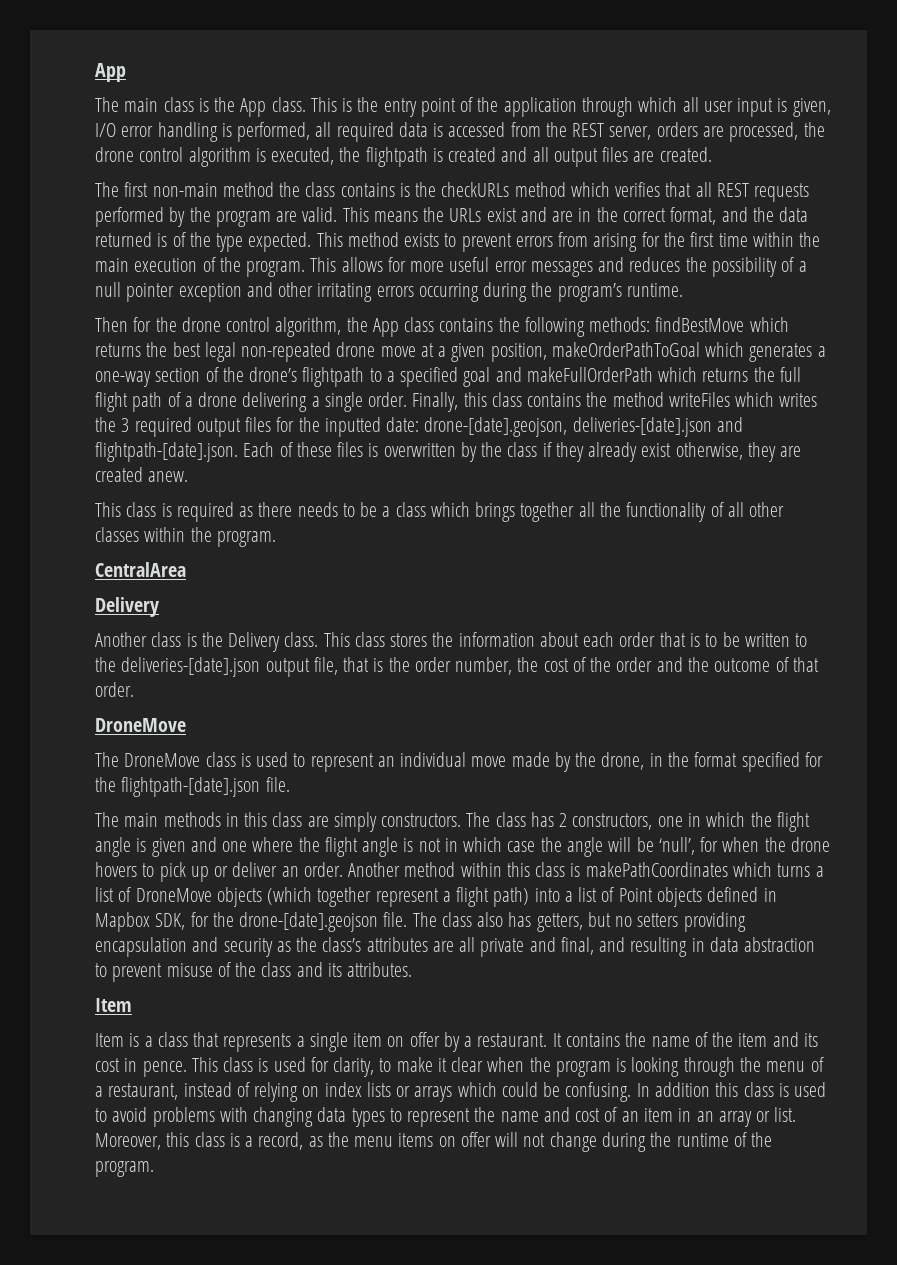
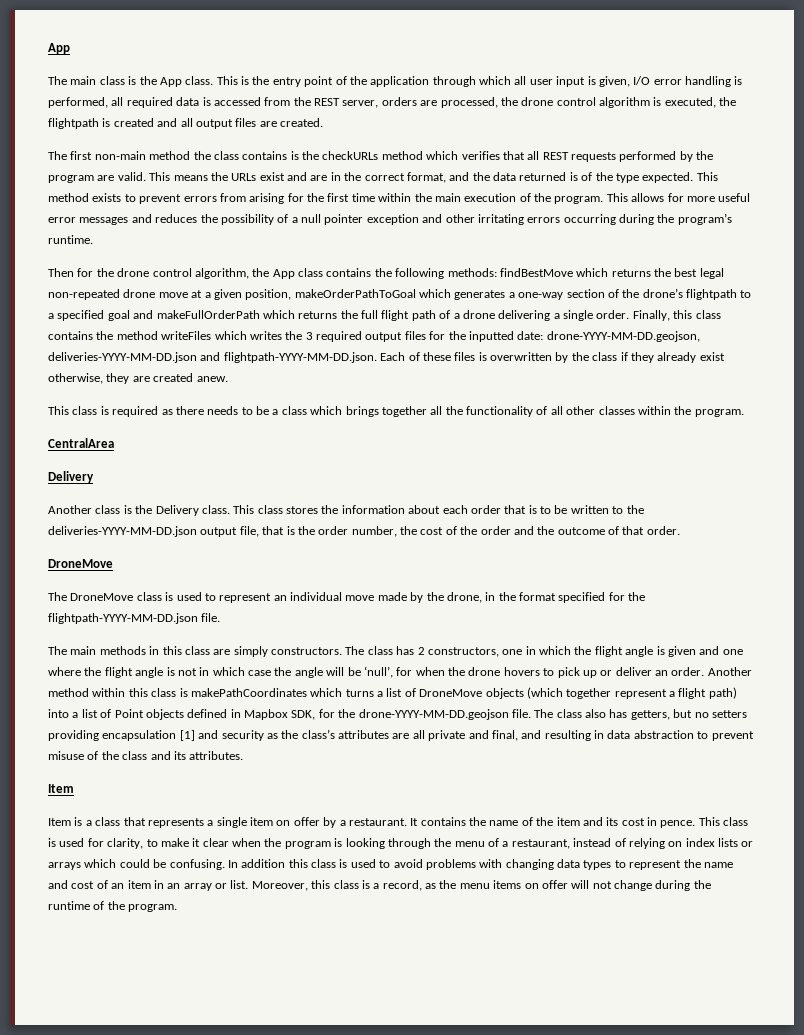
[424,417,743,437] [95,442,238,462] drone-[date].geojson, deliveries-[date].json and flightpath-[date].json. -> [546,331,700,342] [48,352,377,363] drone-YYYY-MM-DD.geojson, deliveries-YYYY-MM-DD.json and flightpath-YYYY-MM-DD.json.
[121,657,261,677] deliveries-[date].json -> [48,526,197,537] deliveries-YYYY-MM-DD.json
[121,777,261,797] flightpath-[date].json -> [48,613,198,624] flightpath-YYYY-MM-DD.json
[239,912,379,932] drone-[date].geojson -> [358,709,509,720] drone-YYYY-MM-DD.geojson
(187, 947) none -> [179,730,195,741] [1]

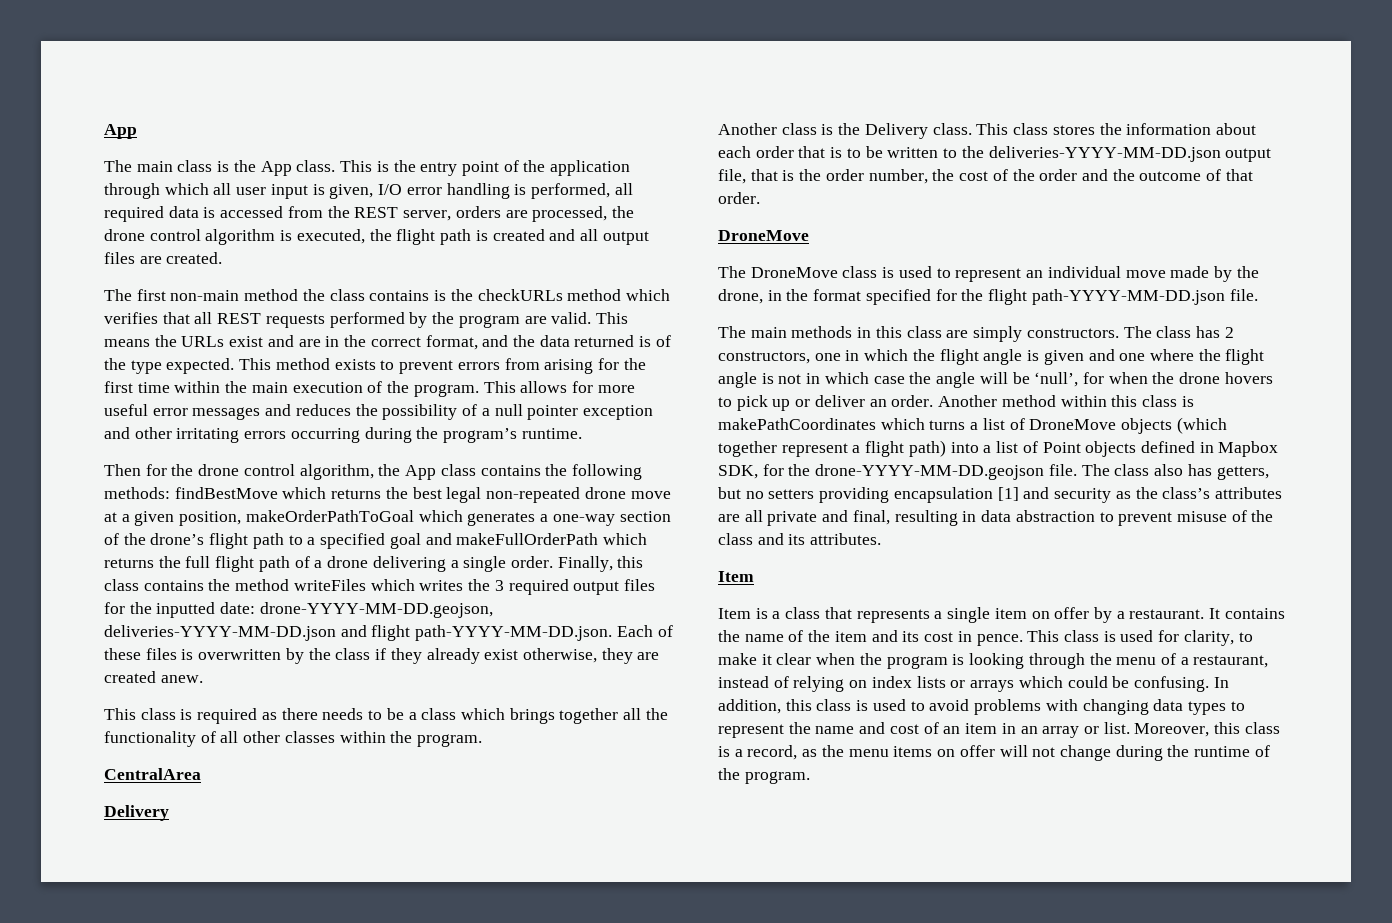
[48,118,99,129] flightpath -> [396,229,472,245] flight path
[686,289,737,300] flightpath -> [209,533,284,549] flight path
[223,352,377,363] flightpath-YYYY-MM-DD.json. -> [371,625,613,641] flight path-YYYY-MM-DD.json.
[48,613,198,624] flightpath-YYYY-MM-DD.json -> [988,289,1225,305] flight path-YYYY-MM-DD.json
[521,730,542,739] and -> (890, 517) none
[241,859,286,868] addition -> [718,699,781,714] addition,

